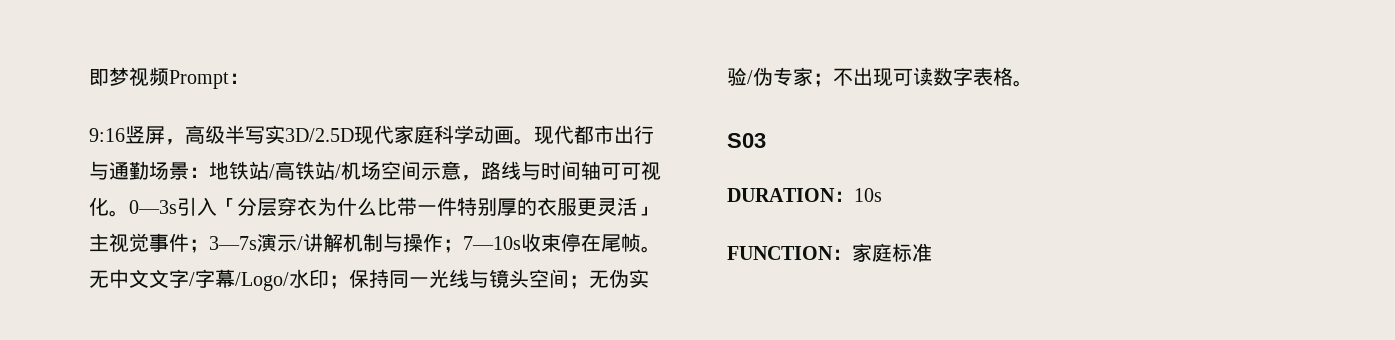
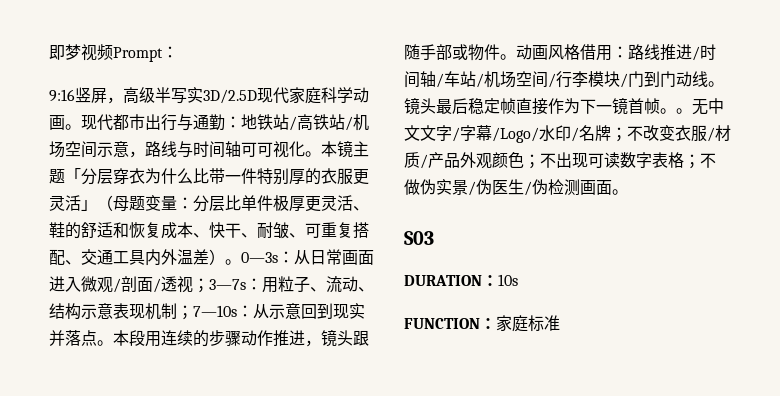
[149,162,189,180] 场景 -> (225, 122) none
[129,197,217,216] 0—3s引入 -> [321,140,369,158] [49,169,65,184] 本镜主题
[89,233,641,253] 主视觉事件；3—7s演示/讲解机制与操作；7—10s收束停在尾帧 -> [97,195,369,212] [49,222,369,239] [49,249,374,266] [49,276,374,293] [49,303,365,320] [49,329,369,347] [404,44,716,61] [404,71,724,88] [404,97,676,115] （母题变量：分层比单件极厚更灵活、鞋的舒适和恢复成本、快干、耐皱、可重复搭配、交通工具内外温差）。0—3s：从日常画面进入微观/剖面/透视；3—7s：用粒子、流动、结构示意表现机制；7—10s：从示意回到现实并落点。本段用连续的步骤动作推进，镜头跟随手部或物件。动画风格借用：路线推进/时间轴/车站/机场空间/行李模块/门到门动线。镜头最后稳定帧直接作为下一镜首帧。
[329,269,649,289] [727,67,813,86] ；保持同一光线与镜头空间；无伪实验/伪专家 -> [571,125,731,142] [404,152,524,169] /名牌；不改变衣服/材质/产品外观颜色
(1013, 76) none -> [684,153,716,169] [404,179,612,196] ；不做伪实景/伪医生/伪检测画面

